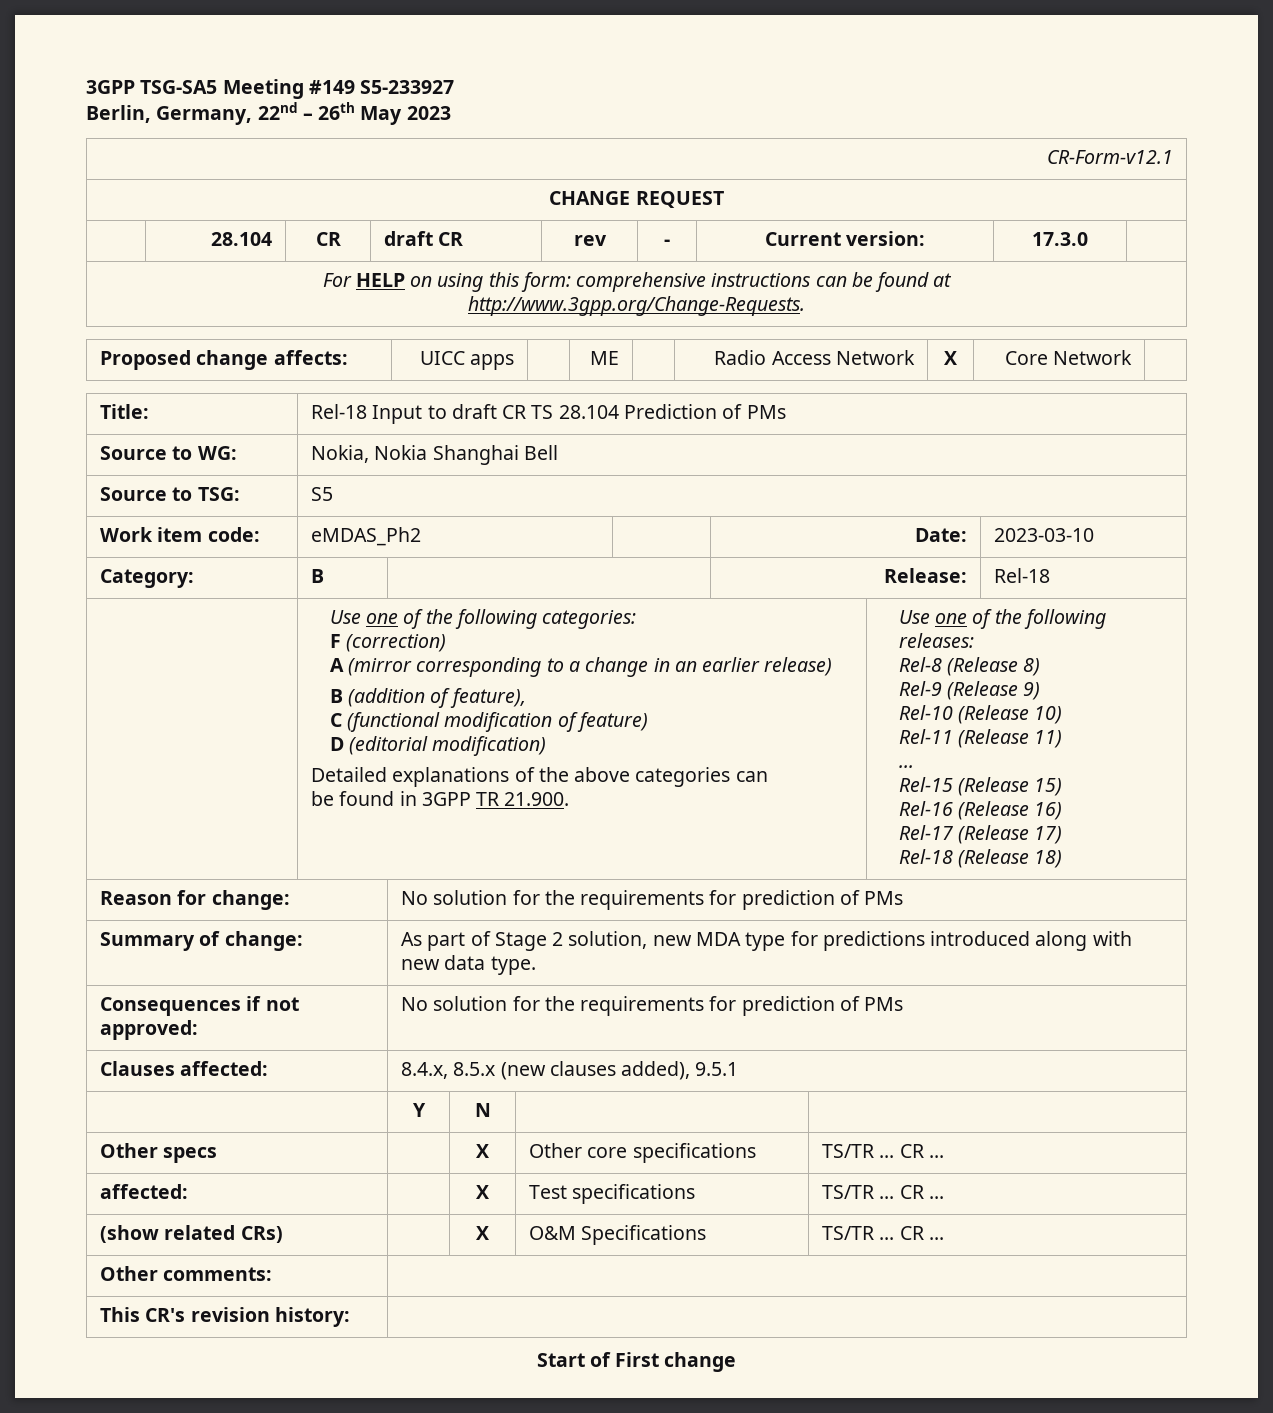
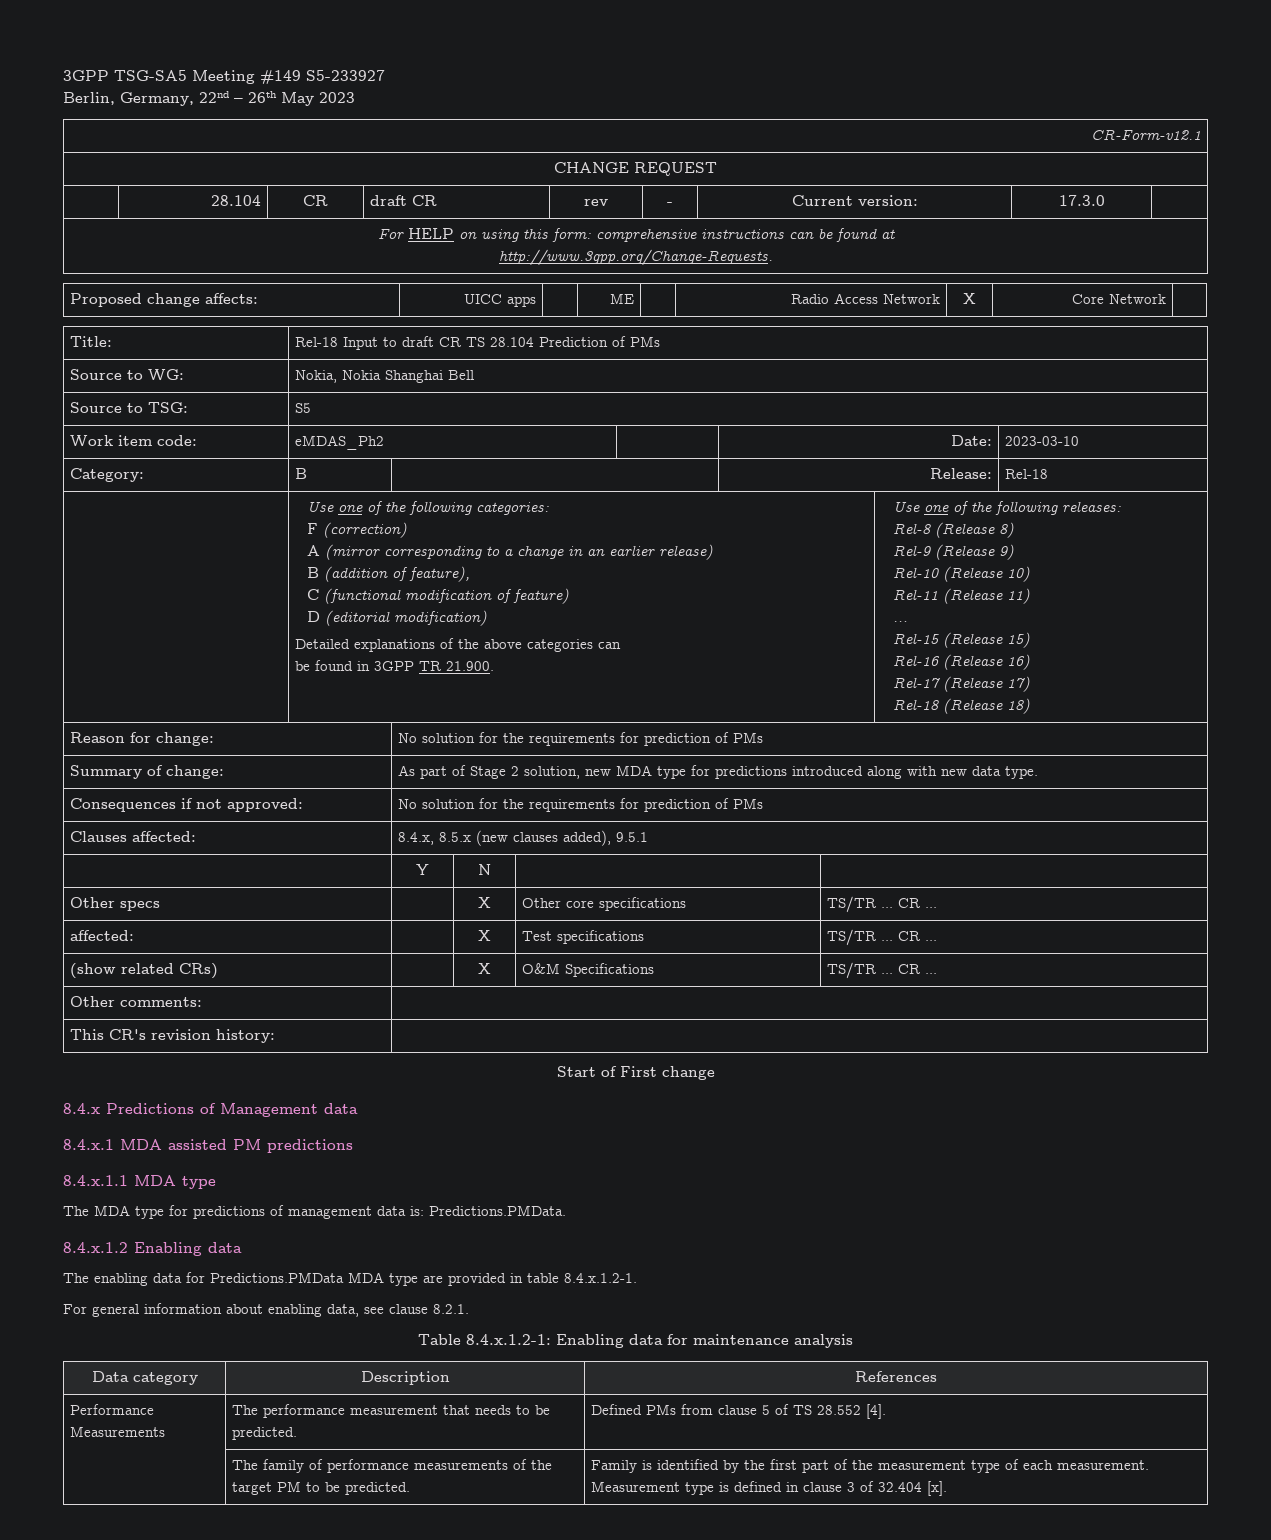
(737, 1362) none -> [63,1103,358,1117] [63,1139,353,1153] [63,1175,216,1189] [63,1205,566,1219] [63,1242,242,1256] [63,1272,637,1286] [63,1303,469,1317] [418,1334,853,1348] [91,1371,198,1385] [360,1371,450,1385] [855,1371,937,1382] [69,1404,154,1415] [69,1426,165,1437] [231,1404,550,1418] [231,1427,297,1440] [590,1404,886,1419] [231,1459,552,1473] [231,1481,410,1495] [590,1459,1149,1473] [590,1481,947,1496] // 8.4.x Predictions of Management data // 8.4.x.1 MDA assisted PM predictions // 8.4.x.1.1 MDA type // The MDA type for predictions of management data is: Predictions.PMData. // 8.4.x.1.2 Enabling data // The enabling data for Predictions.PMData MDA type are provided in table 8.4.x.1.2-1. // For general information about enabling data, see clause 8.2.1. // Table 8.4.x.1.2-1: Enabling data for maintenance analysis // Data category | Description | References // Performance Measurements | The performance measurement that needs to be predicted. | Defined PMs from clause 5 of TS 28.552 [4]. // | The family of performance measurements of the target PM to be predicted. | Family is identified by the first part of the measurement type of each measurement. Measurement type is defined in clause 3 of 32.404 [x].

